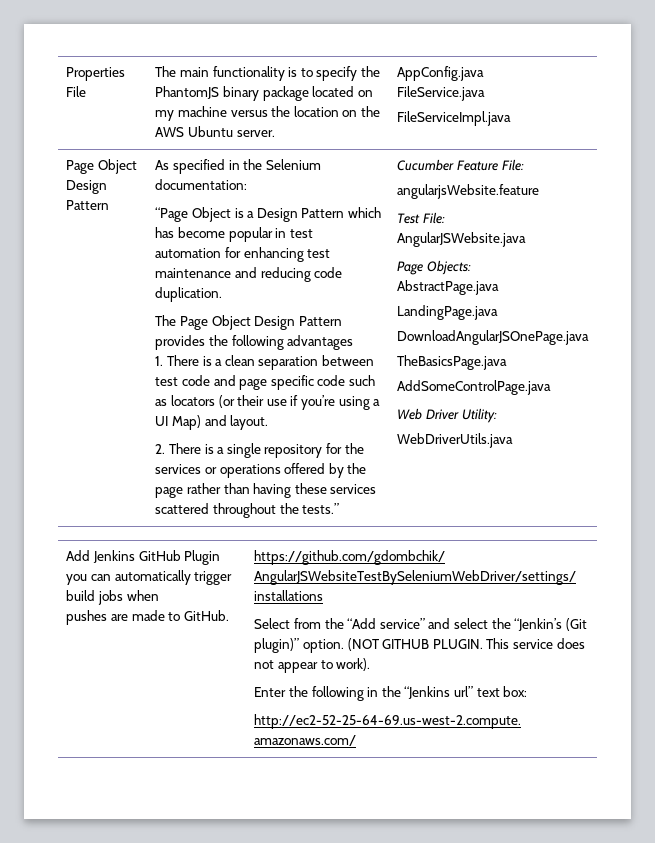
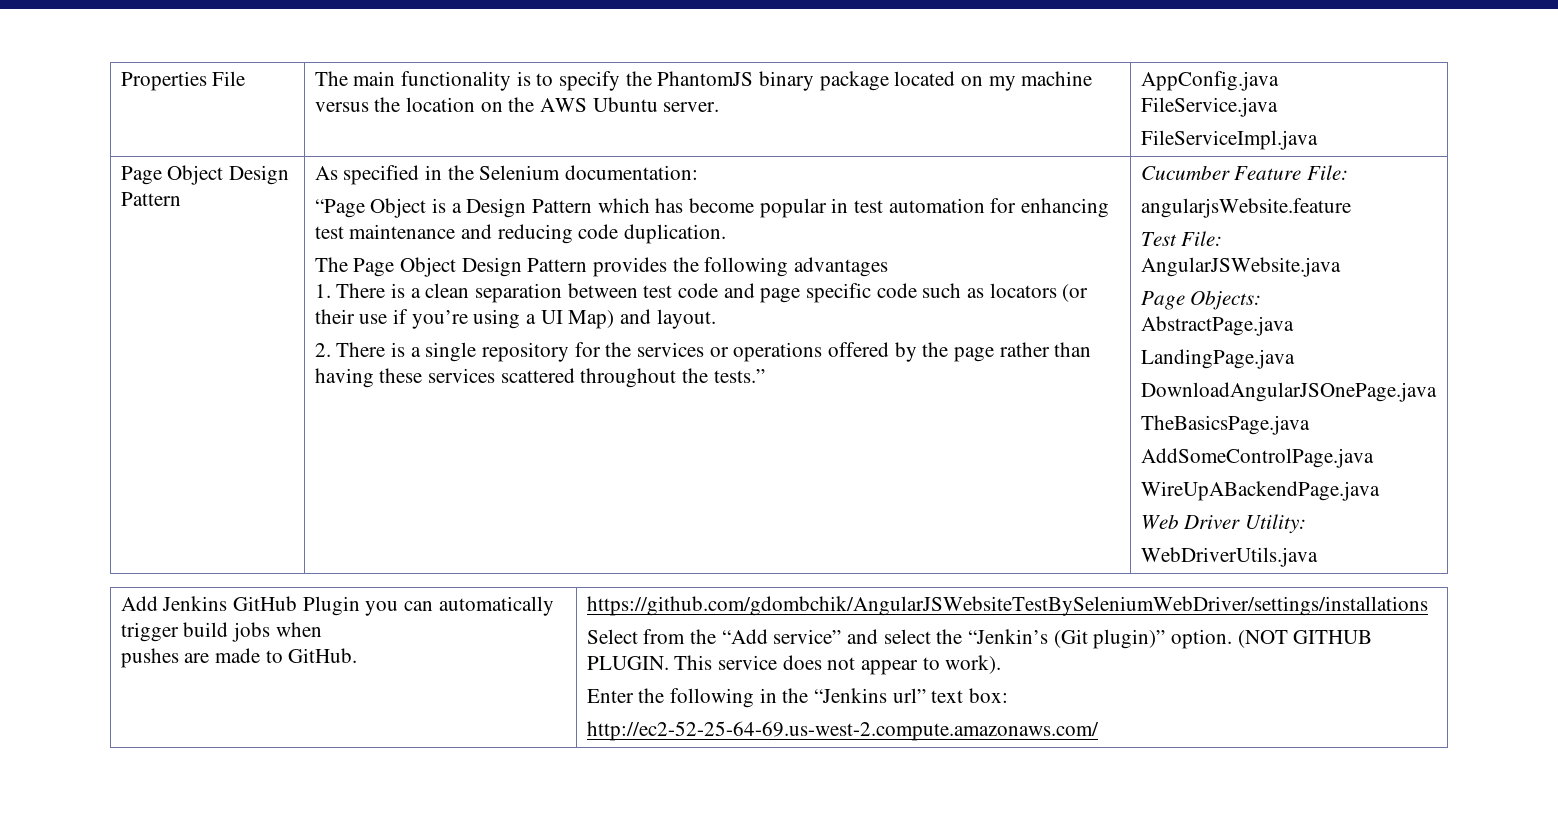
(552, 387) none -> [1140,481,1380,501] // WireUpABackendPage.java

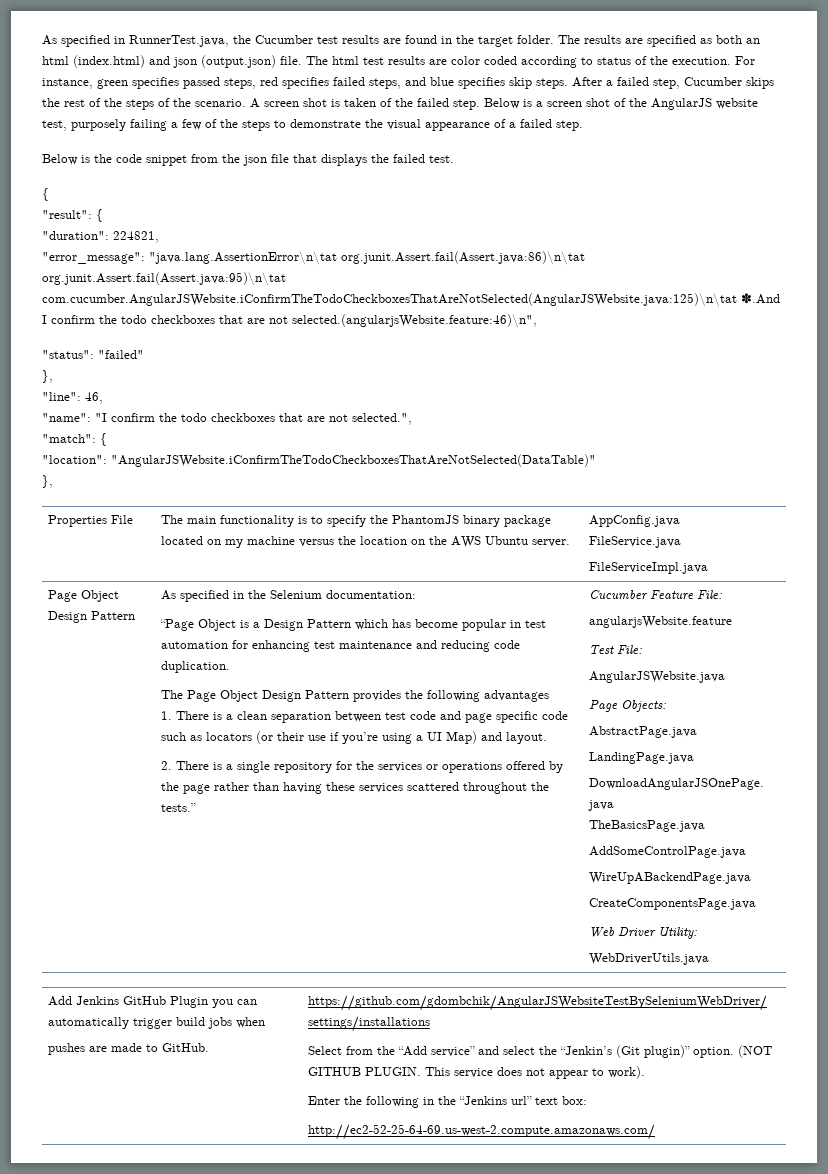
(120, 81) none -> [42,35,760,47] [42,55,755,68] [42,77,774,89] [42,98,758,110] [42,119,583,131] [42,154,454,166] [42,188,49,201] [42,209,103,222] [42,231,159,243] [42,251,585,265] [42,272,286,286] [42,293,780,307] [42,314,537,328] [42,350,144,359] [42,370,53,383] [42,392,103,404] [42,413,412,425] [42,433,107,446] [42,454,596,467] [42,475,53,488] As specified in RunnerTest.java, the Cucumber test results are found in the target folder. The results are specified as both an html (index.html) and json (output.json) file. The html test results are color coded according to status of the execution. For instance, green specifies passed steps, red specifies failed steps, and blue specifies skip steps. After a failed step, Cucumber skips the rest of the steps of the scenario. A screen shot is taken of the failed step. Below is a screen shot of the AngularJS website test, purposely failing a few of the steps to demonstrate the visual appearance of a failed step. // Below is the code snippet from the json file that displays the failed test. // { // "result": { // "duration": 224821, // "error_message": "java.lang.AssertionError\n\tat org.junit.Assert.fail(Assert.java:86)\n\tat org.junit.Assert.fail(Assert.java:95)\n\tat com.cucumber.AngularJSWebsite.iConfirmTheTodoCheckboxesThatAreNotSelected(AngularJSWebsite.java:125)\n\tat ✽.And I confirm the todo checkboxes that are not selected.(angularjsWebsite.feature:46)\n", // "status": "failed" // }, // "line": 46, // "name": "I confirm the todo checkboxes that are not selected.", // "match": { // "location": "AngularJSWebsite.iConfirmTheTodoCheckboxesThatAreNotSelected(DataTable)" // }, //
(1380, 491) none -> [588,898,756,910] // CreateComponentsPage.java

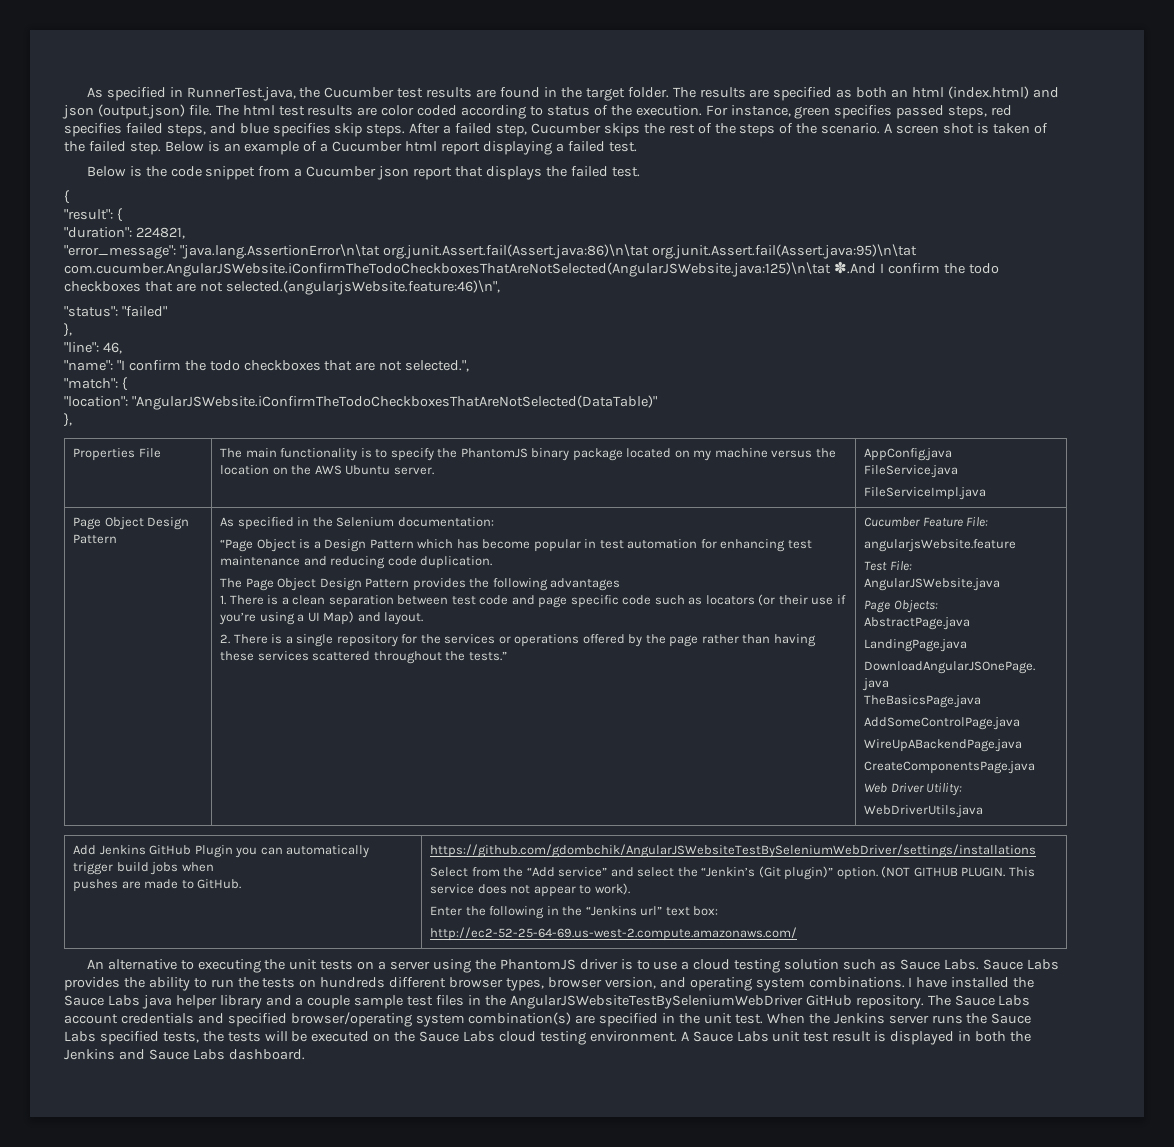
[536,98,758,110] [42,119,583,131] a screen shot of the AngularJS website test, purposely failing a few of the steps to demonstrate the visual appearance of a failed step. -> [223,141,637,155] an example of a Cucumber html report displaying a failed test.
[222,154,289,166] the json file -> [294,166,453,180] a Cucumber json report
(655, 1132) none -> [86,959,1059,973] [64,977,1035,991] [64,995,1031,1009] [64,1012,1032,1027] [64,1031,1031,1045] [64,1049,305,1060] // An alternative to executing the unit tests on a server using the PhantomJS driver is to use a cloud testing solution such as Sauce Labs. Sauce Labs provides the ability to run the tests on hundreds different browser types, browser version, and operating system combinations. I have installed the Sauce Labs java helper library and a couple sample test files in the AngularJSWebsiteTestBySeleniumWebDriver GitHub repository. The Sauce Labs account credentials and specified browser/operating system combination(s) are specified in the unit test. When the Jenkins server runs the Sauce Labs specified tests, the tests will be executed on the Sauce Labs cloud testing environment. A Sauce Labs unit test result is displayed in both the Jenkins and Sauce Labs dashboard.

